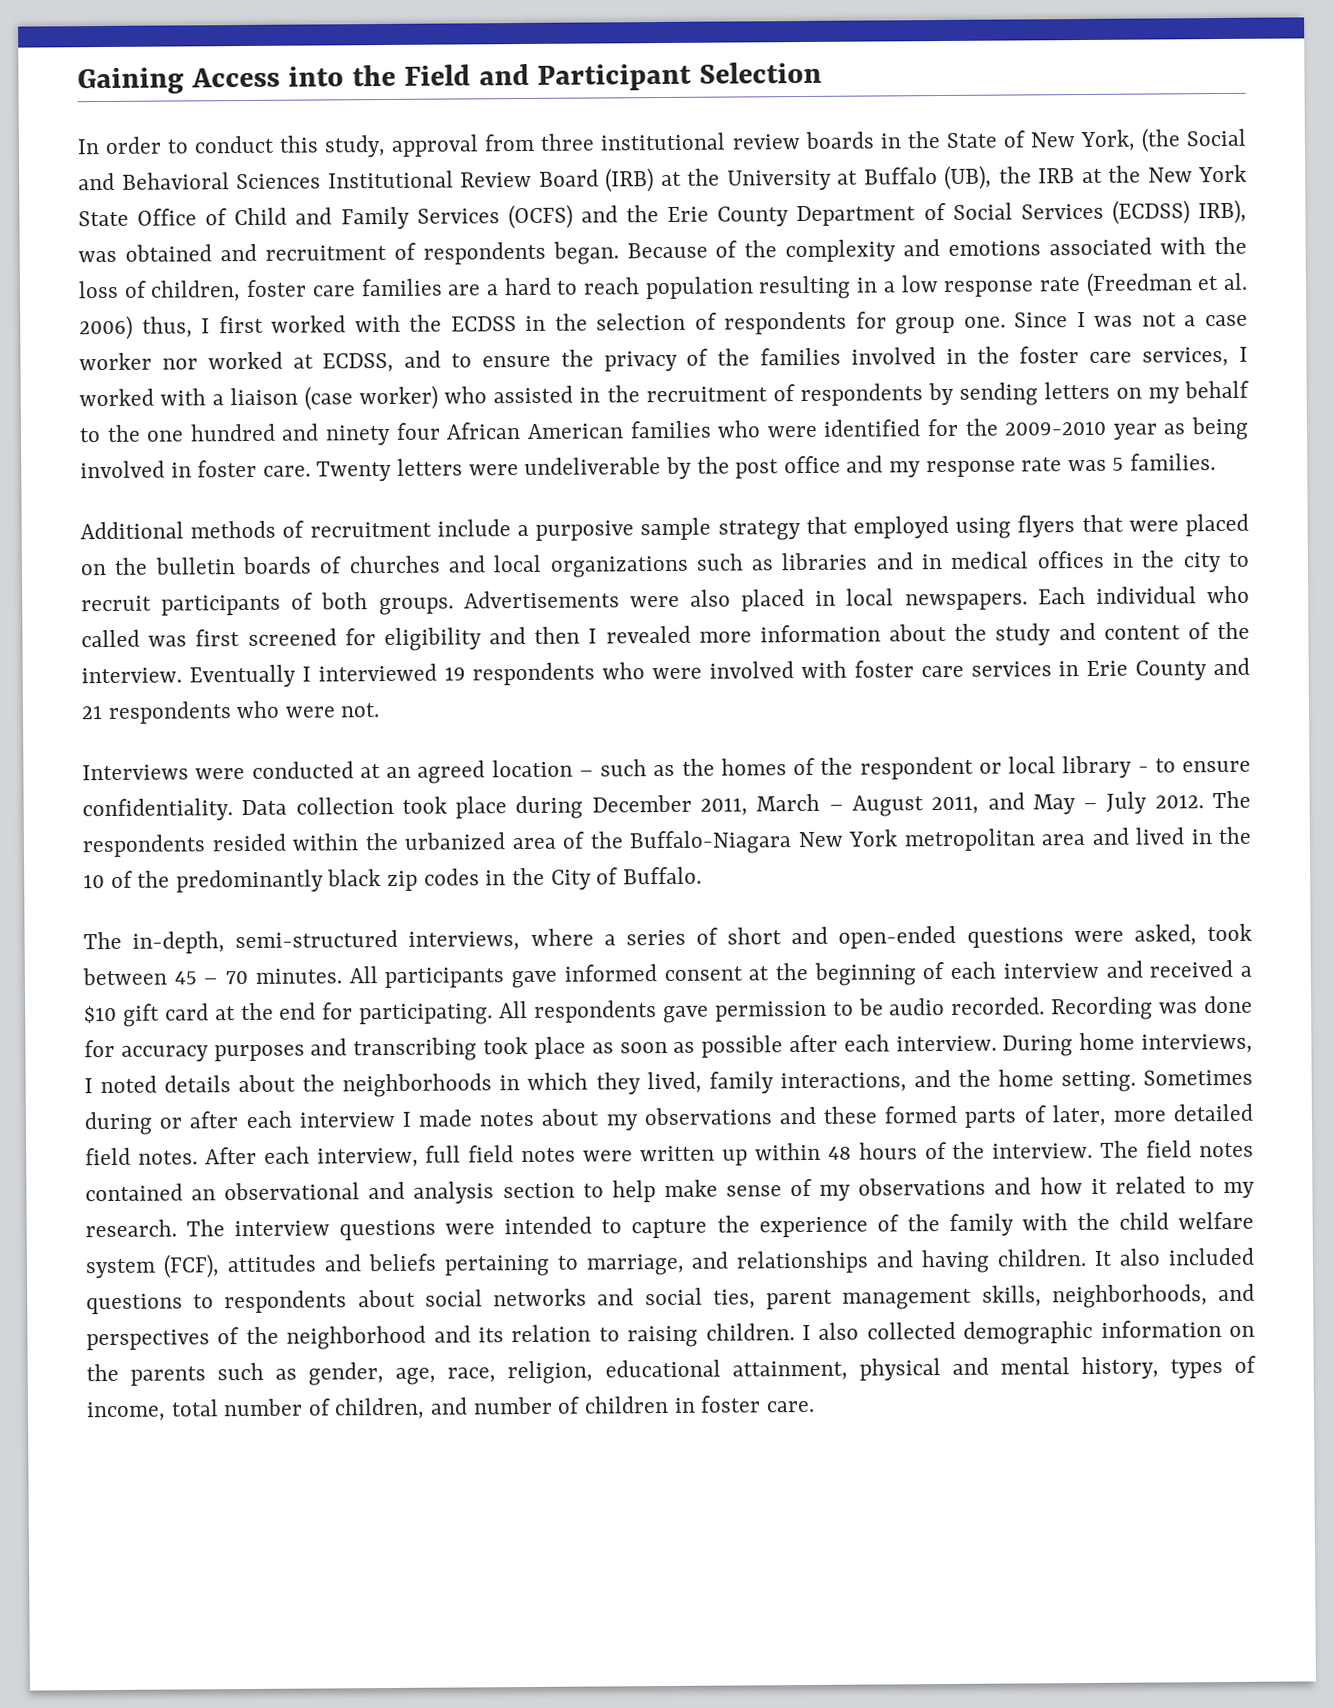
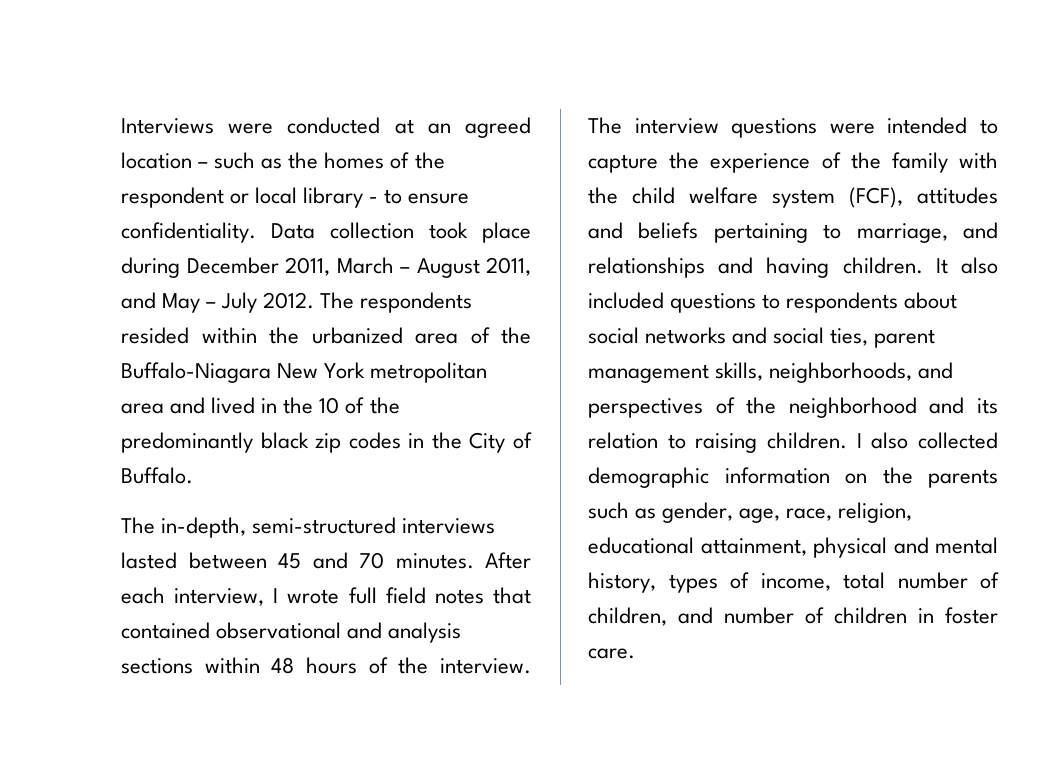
[77,61,823,95] [77,128,1247,158] [78,164,1247,193] [78,199,1247,230] [78,236,1248,265] [78,272,1248,302] [79,311,1249,341] [79,346,1249,373] [79,380,1250,411] [79,416,1249,446] [80,453,1217,482] [80,513,1250,541] [80,550,1249,578] [81,585,1250,616] [81,621,1250,652] [81,657,1250,688] [81,700,381,724] Gaining Access into the Field and Participant Selection // In order to conduct this study, approval from three institutional review boards in the State of New York, (the Social and Behavioral Sciences Institutional Review Board (IRB) at the University at Buffalo (UB), the IRB at the New York State Office of Child and Family Services (OCFS) and the Erie County Department of Social Services (ECDSS) IRB), was obtained and recruitment of respondents began. Because of the complexity and emotions associated with the loss of children, foster care families are a hard to reach population resulting in a low response rate (Freedman et al. 2006) thus, I first worked with the ECDSS in the selection of respondents for group one. Since I was not a case worker nor worked at ECDSS, and to ensure the privacy of the families involved in the foster care services, I worked with a liaison (case worker) who assisted in the recruitment of respondents by sending letters on my behalf to the one hundred and ninety four African American families who were identified for the 2009-2010 year as being involved in foster care. Twenty letters were undeliverable by the post office and my response rate was 5 families. // Additional methods of recruitment include a purposive sample strategy that employed using flyers that were placed on the bulletin boards of churches and local organizations such as libraries and in medical offices in the city to recruit participants of both groups. Advertisements were also placed in local newspapers. Each individual who called was first screened for eligibility and then I revealed more information about the study and content of the interview. Eventually I interviewed 19 respondents who were involved with foster care services in Erie County and 21 respondents who were not. // -> (121, 126) none
[408,923,1252,951] interviews, where a series of short and open-ended questions were asked, took -> [402,518,496,534] [121,552,177,569] interviews lasted
[203,978,219,985] – -> [312,552,348,569] and
[348,959,1252,989] [84,995,1254,1027] [84,1032,1253,1062] [84,1069,1253,1098] [84,1103,1253,1136] [85,1147,198,1166] All participants gave informed consent at the beginning of each interview and received a $10 gift card at the end for participating. All respondents gave permission to be audio recorded. Recording was done for accuracy purposes and transcribing took place as soon as possible after each interview. During home interviews, I noted details about the neighborhoods in which they lived, family interactions, and the home setting. Sometimes during or after each interview I made notes about my observations and these formed parts of later, more detailed field notes. -> (474, 561) none
(419, 1157) none -> [273,588,340,604] I wrote
[583,1145,748,1166] were written up -> [492,587,531,604] [121,622,462,643] [121,658,193,674] that contained observational and analysis sections
[1146,1140,1255,1158] [85,1176,1255,1204] [85,1219,226,1238] field notes contained an observational and analysis section to help make sense of my observations and how it related to my research. The -> (622, 125) none

